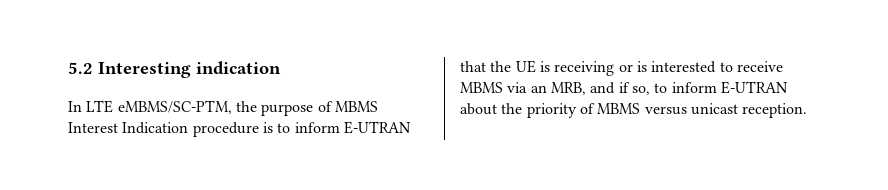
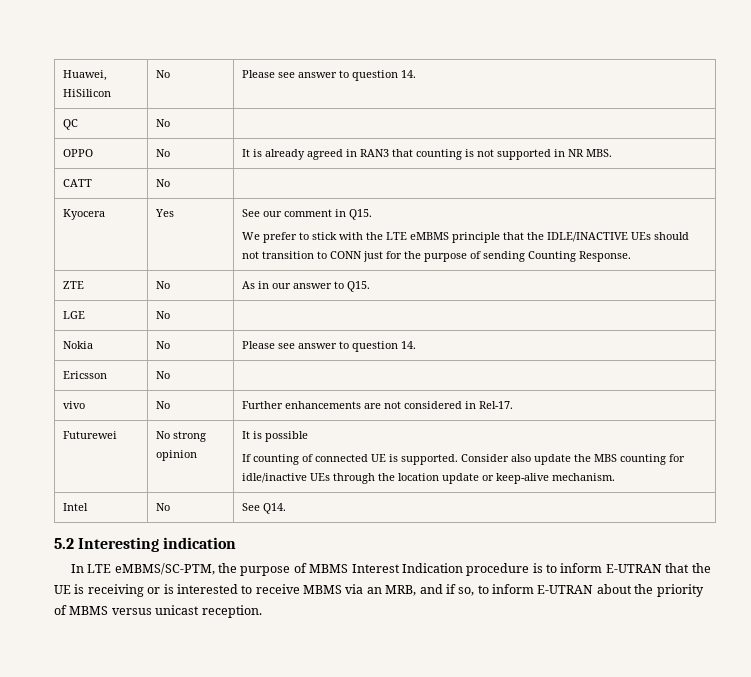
(68, 68) none -> [63,70,108,81] [63,89,112,97] [156,70,171,78] [242,70,417,81] [63,119,79,130] [156,119,171,127] [63,149,94,157] [156,149,171,157] [242,149,613,160] [63,179,93,187] [156,179,171,187] [63,209,106,220] [155,209,175,217] [242,209,373,220] [242,232,690,243] [242,251,632,262] [63,281,85,289] [156,281,171,289] [242,281,371,292] [63,311,86,319] [156,311,171,319] [63,341,94,349] [156,341,171,349] [242,341,417,352] [63,371,108,379] [156,371,171,379] [63,401,86,409] [156,401,171,409] [242,401,514,409] [63,431,118,439] [156,431,207,442] [156,450,198,461] [242,431,309,442] [242,454,686,465] [242,473,616,484] [63,503,89,511] [156,503,171,511] [242,503,287,514] Huawei, HiSilicon | No | Please see answer to question 14. // QC | No | // OPPO | No | It is already agreed in RAN3 that counting is not supported in NR MBS. // CATT | No | // Kyocera | Yes | See our comment in Q15. // We prefer to stick with the LTE eMBMS principle that the IDLE/INACTIVE UEs should not transition to CONN just for the purpose of sending Counting Response. // ZTE | No | As in our answer to Q15. // LGE | No | // Nokia | No | Please see answer to question 14. // Ericsson | No | // vivo | No | Further enhancements are not considered in Rel-17. // Futurewei | No strong opinion | It is possible // If counting of connected UE is supported. Consider also update the MBS counting for idle/inactive UEs through the location update or keep-alive mechanism. // Intel | No | See Q14. //

